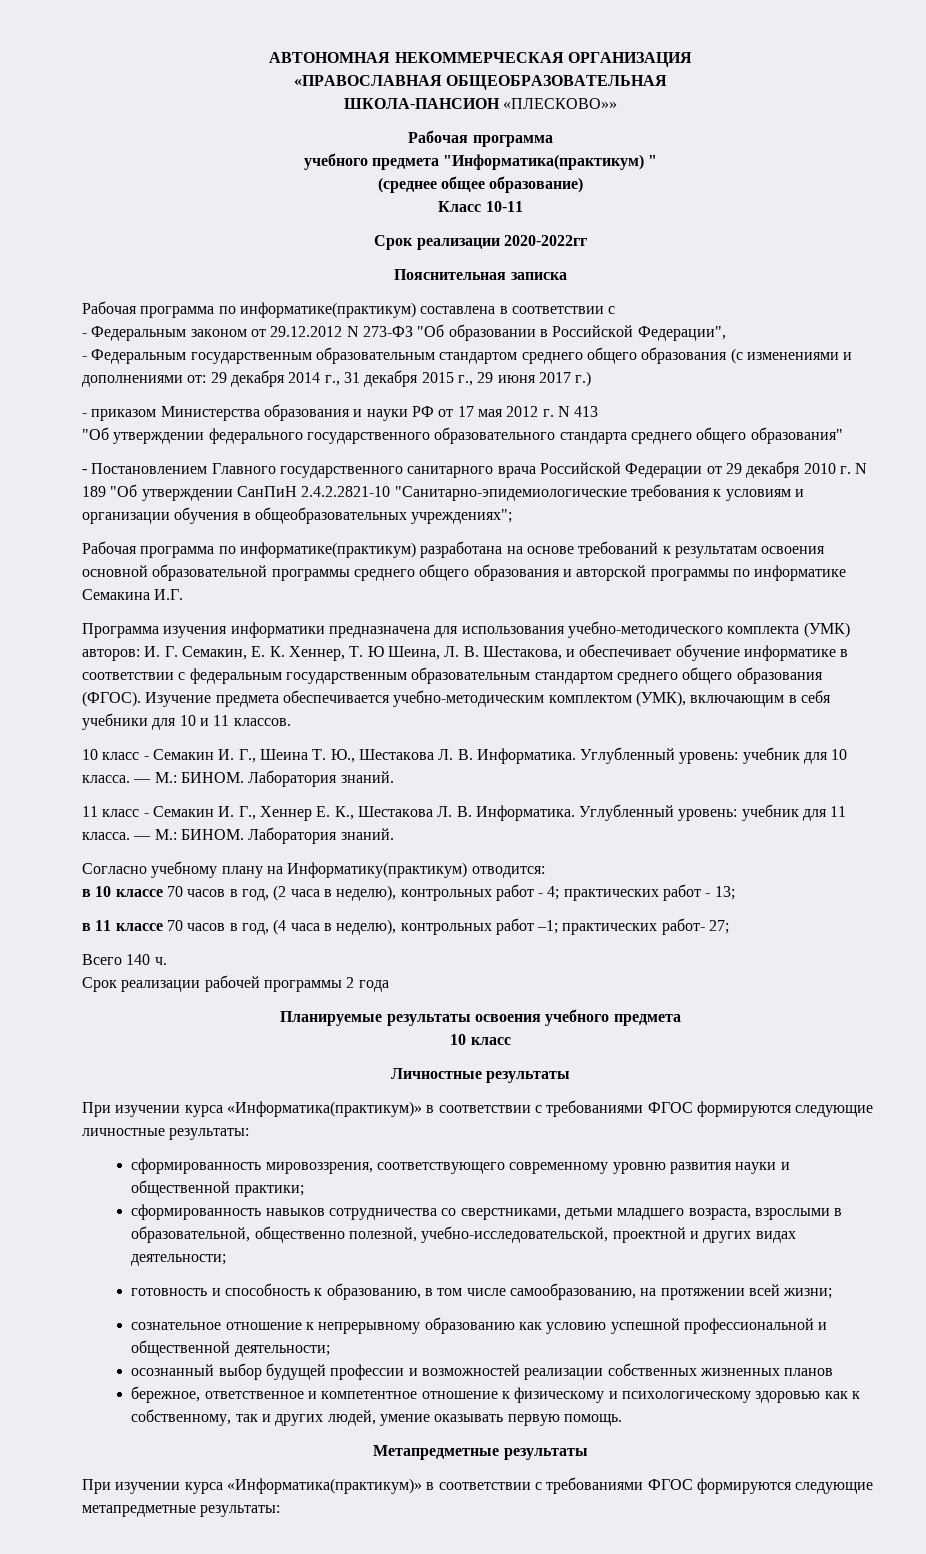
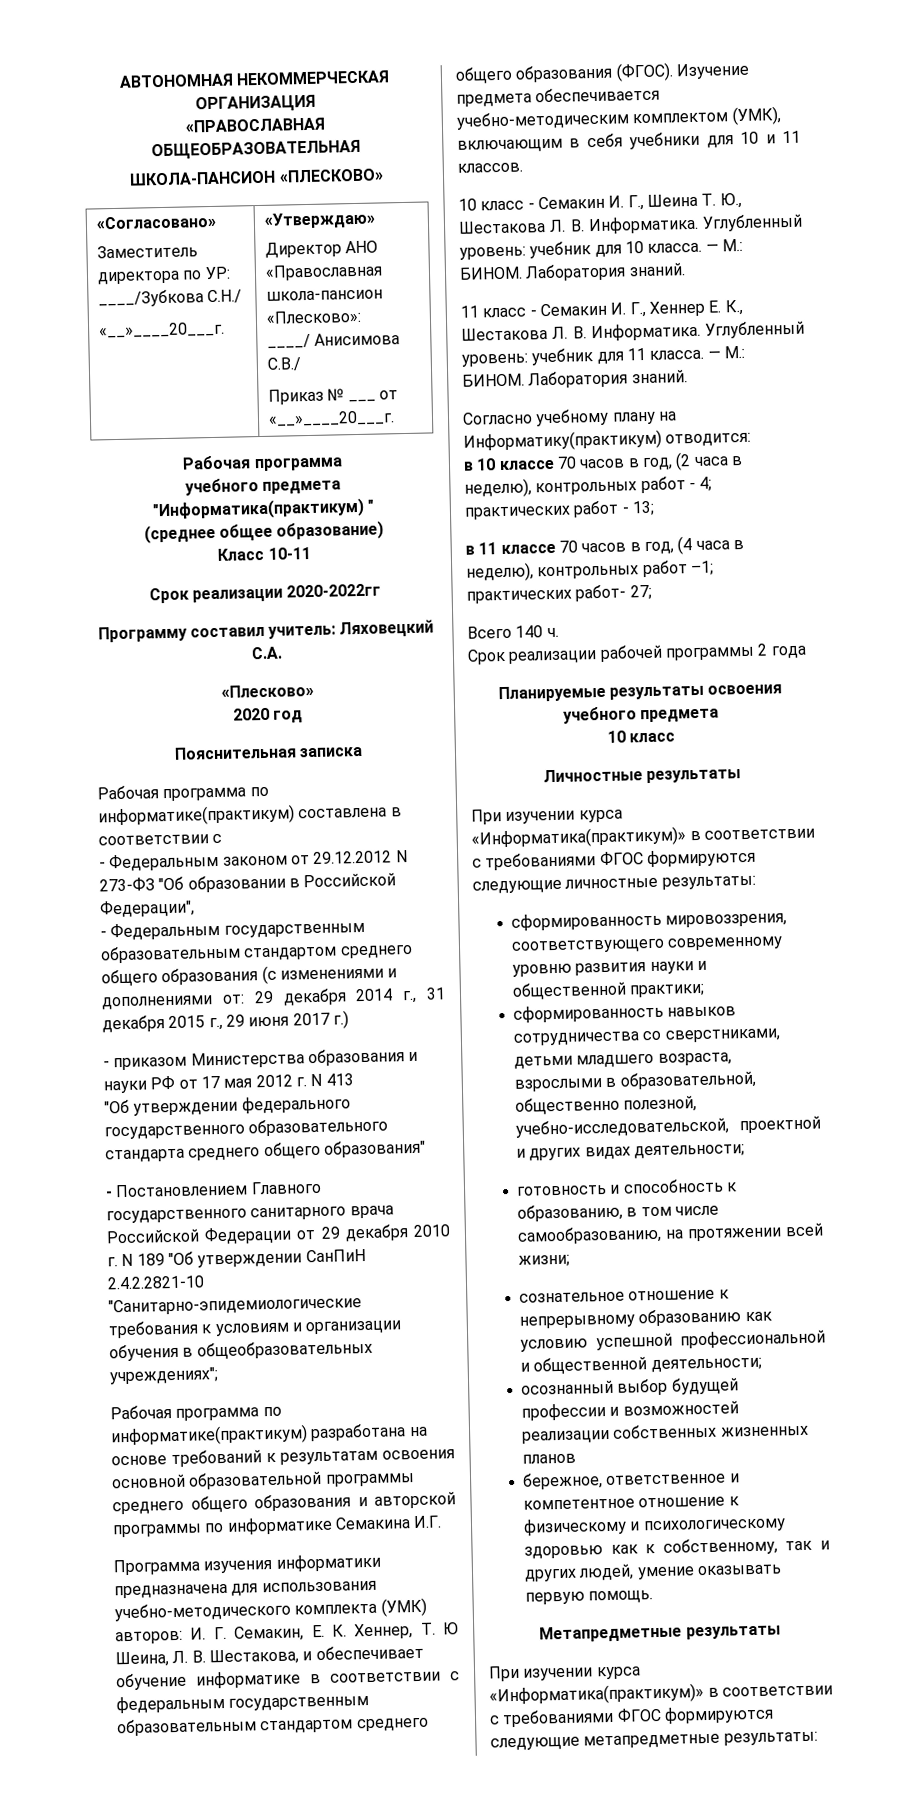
[503,98,618,109] «ПЛЕСКОВО»» -> [278,168,384,183] [95,214,216,230] [96,244,198,259] [96,266,231,285] [97,289,243,308] [97,321,225,339] [263,211,376,230] [264,240,379,258] [264,263,383,281] [265,289,383,301] [265,309,361,324] [266,332,401,349] [266,357,301,371] [267,388,398,405] [267,410,395,427] «ПЛЕСКОВО» // «Согласовано» // Заместитель директора по УР: ____/Зубкова С.Н./ // «__»____20___г. | «Утверждаю» // Директор АНО «Православная школа-пансион «Плесково»: // ____/ Анисимова С.В./ // Приказ № ___ от «__»____20___г.
(587, 240) none -> [97,619,435,643] [250,646,282,660] [220,683,314,698] [231,707,304,724] // Программу составил учитель: Ляховецкий С.А. // «Плесково» // 2020 год

